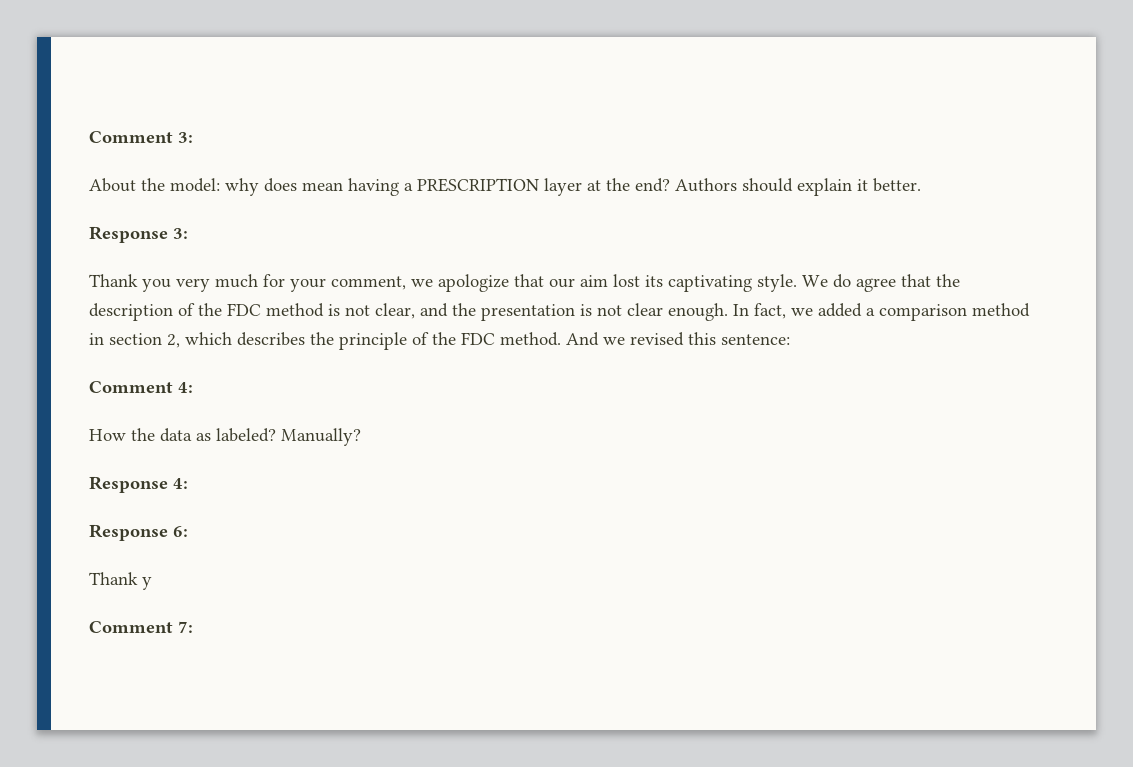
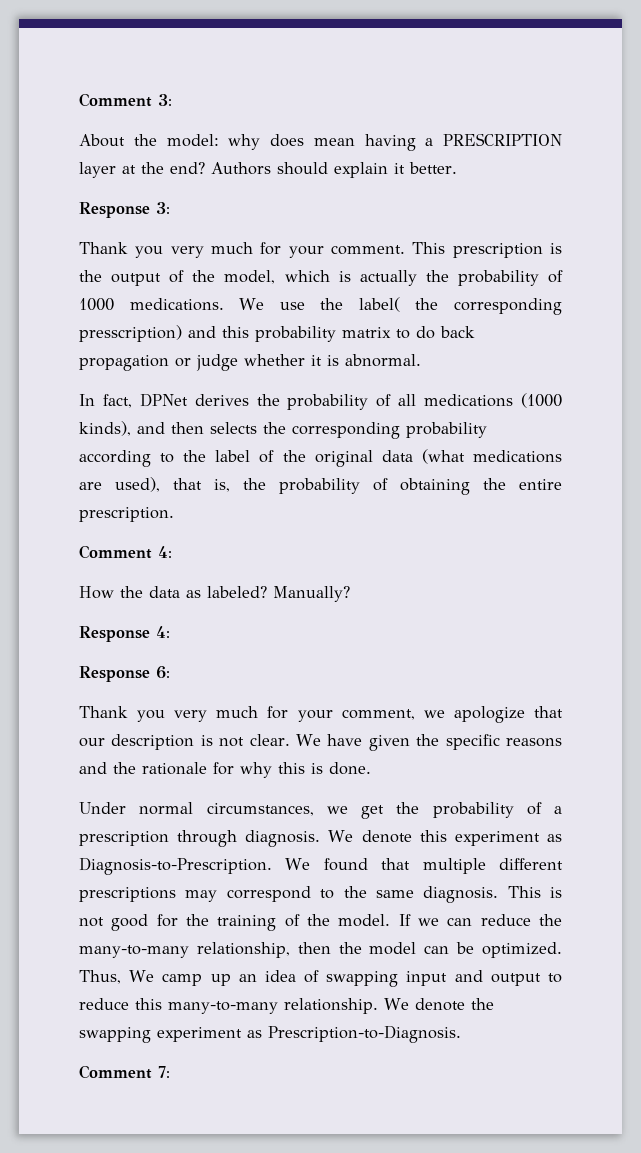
[331,274,960,292] [89,303,1030,321] [89,332,790,350] comment, we apologize that our aim lost its captivating style. We do agree that the description of the FDC method is not clear, and the presentation is not clear enough. In fact, we added a comparison method in section 2, which describes the principle of the FDC method. And we revised this sentence: -> [331,242,562,258] [79,270,563,286] [79,297,562,315] [79,325,475,342] [79,354,421,371] [79,393,563,410] [79,421,487,439] [79,449,562,467] [79,477,562,495] [79,507,174,522] comment. This prescription is the output of the model, which is actually the probability of 1000 medications. We use the label( the corresponding presscription) and this probability matrix to do back propagation or judge whether it is abnormal. // In fact, DPNet derives the probability of all medications (1000 kinds), and then selects the corresponding probability according to the label of the original data (what medications are used), that is, the probability of obtaining the entire prescription.
[142,577,152,590] y -> [137,706,563,723] [79,734,562,751] [79,762,371,778] [79,802,562,819] [79,830,562,847] [79,857,563,875] [79,886,562,903] [79,914,562,931] [79,942,562,958] [79,970,562,987] [79,998,494,1014] [79,1025,461,1043] you very much for your comment, we apologize that our description is not clear. We have given the specific reasons and the rationale for why this is done. // Under normal circumstances, we get the probability of a prescription through diagnosis. We denote this experiment as Diagnosis-to-Prescription. We found that multiple different prescriptions may correspond to the same diagnosis. This is not good for the training of the model. If we can reduce the many-to-many relationship, then the model can be optimized. Thus, We camp up an idea of swapping input and output to reduce this many-to-many relationship. We denote the swapping experiment as Prescription-to-Diagnosis.

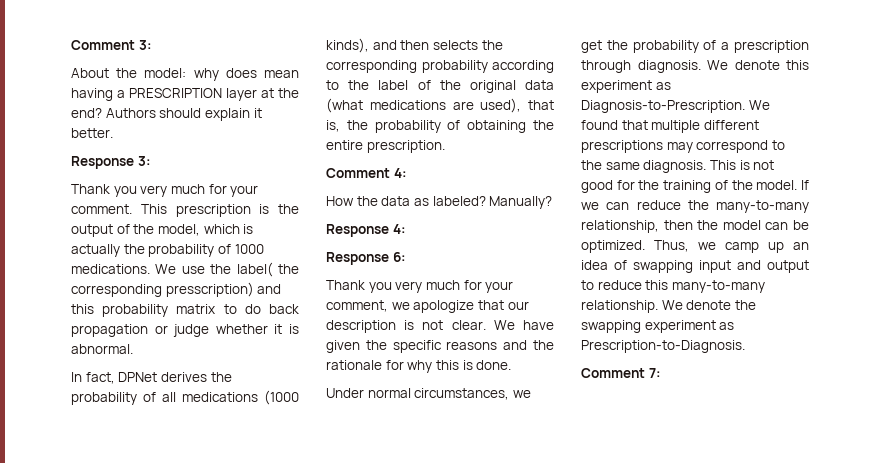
[129,970,155,982] We -> [698,242,716,250] we

